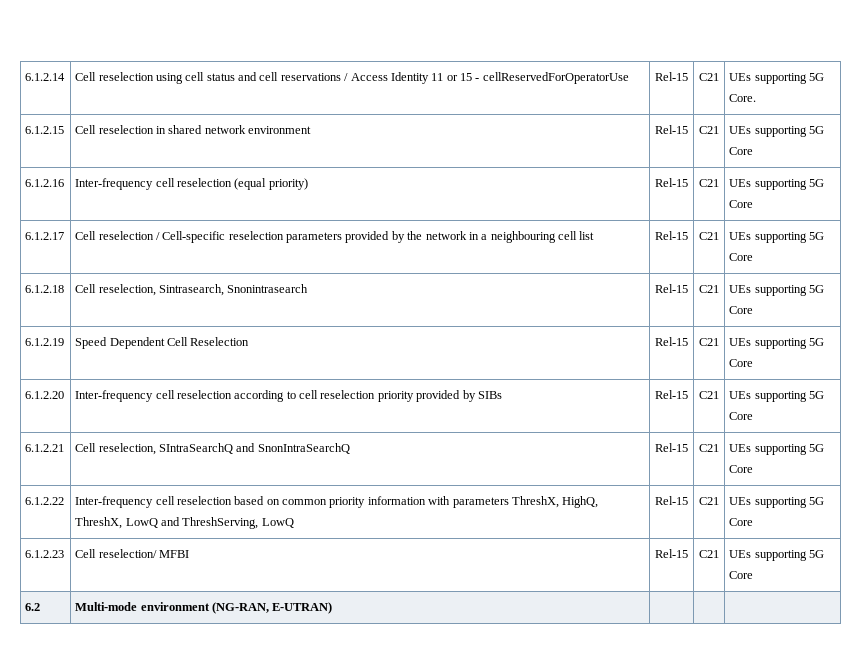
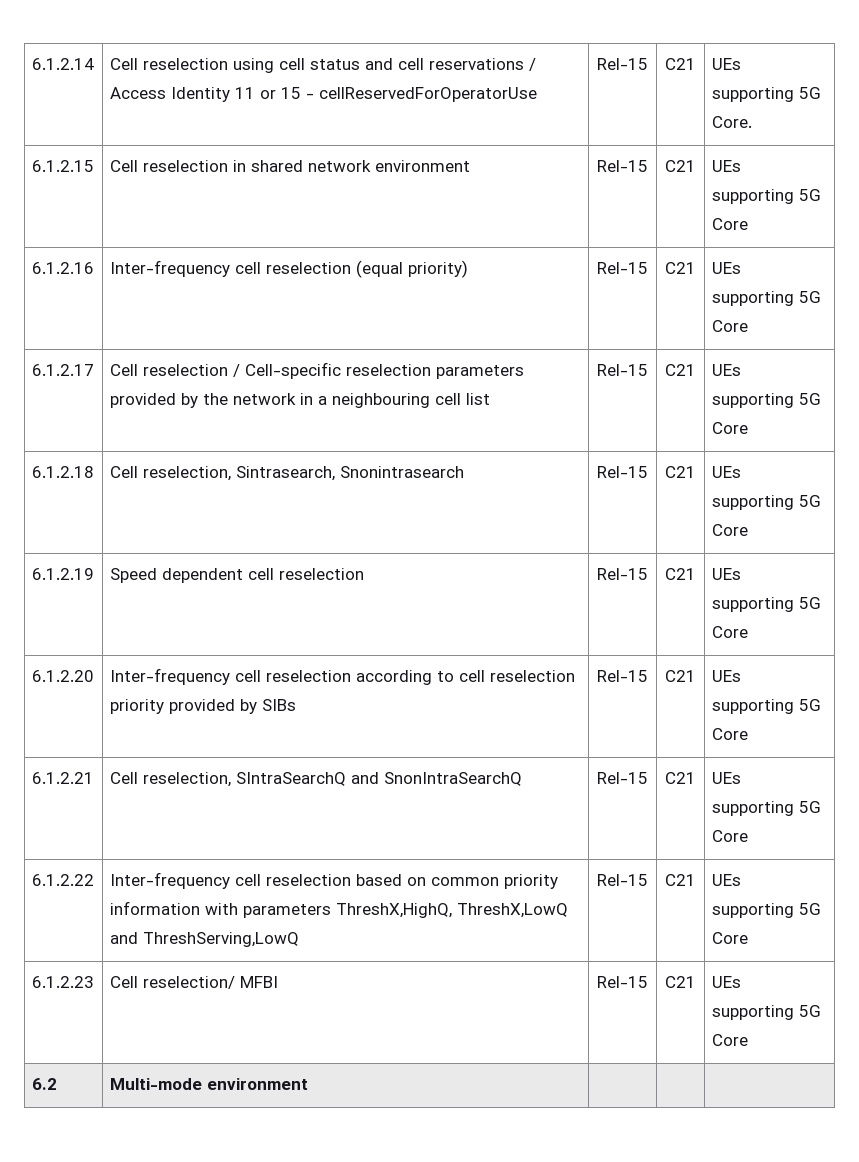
[109,337,250,349] Dependent Cell Reselection -> [161,568,364,583] dependent cell reselection
[511,496,599,508] [75,517,294,529] ThreshX, HighQ, ThreshX, LowQ and ThreshServing, LowQ -> [335,903,568,918] [109,932,299,947] ThreshX,HighQ, ThreshX,LowQ and ThreshServing,LowQ
[211,602,333,614] (NG-RAN, E-UTRAN) -> (308, 1084) none

